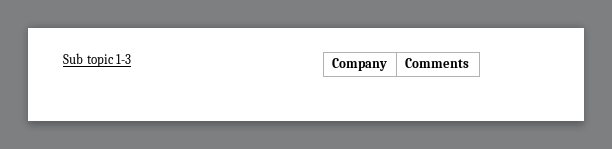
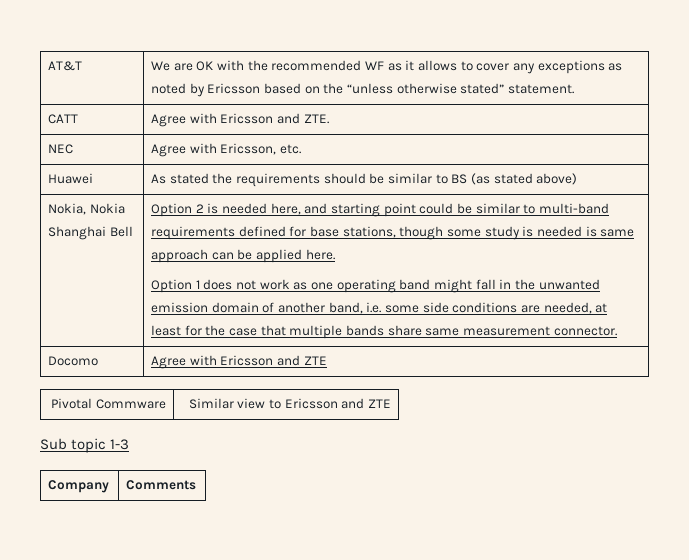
(63, 58) none -> [48,61,83,71] [151,60,623,74] [151,83,574,97] [48,114,79,124] [151,113,329,127] [48,144,74,154] [151,143,302,157] [48,173,94,184] [151,173,578,187] [48,203,125,215] [48,226,133,240] [151,203,609,217] [151,226,635,240] [151,249,335,263] [151,279,600,293] [151,302,608,314] [151,325,617,339] [48,356,99,366] [151,355,327,369] [51,398,166,409] [188,398,391,409] AT&T | We are OK with the recommended WF as it allows to cover any exceptions as noted by Ericsson based on the “unless otherwise stated” statement. // CATT | Agree with Ericsson and ZTE. // NEC | Agree with Ericsson, etc. // Huawei | As stated the requirements should be similar to BS (as stated above) // Nokia, Nokia Shanghai Bell | Option 2 is needed here, and starting point could be similar to multi-band requirements defined for base stations, though some study is needed is same approach can be applied here. // Option 1 does not work as one operating band might fall in the unwanted emission domain of another band, i.e. some side conditions are needed, at least for the case that multiple bands share same measurement connector. // Docomo | Agree with Ericsson and ZTE // Pivotal Commware | Similar view to Ericsson and ZTE //

